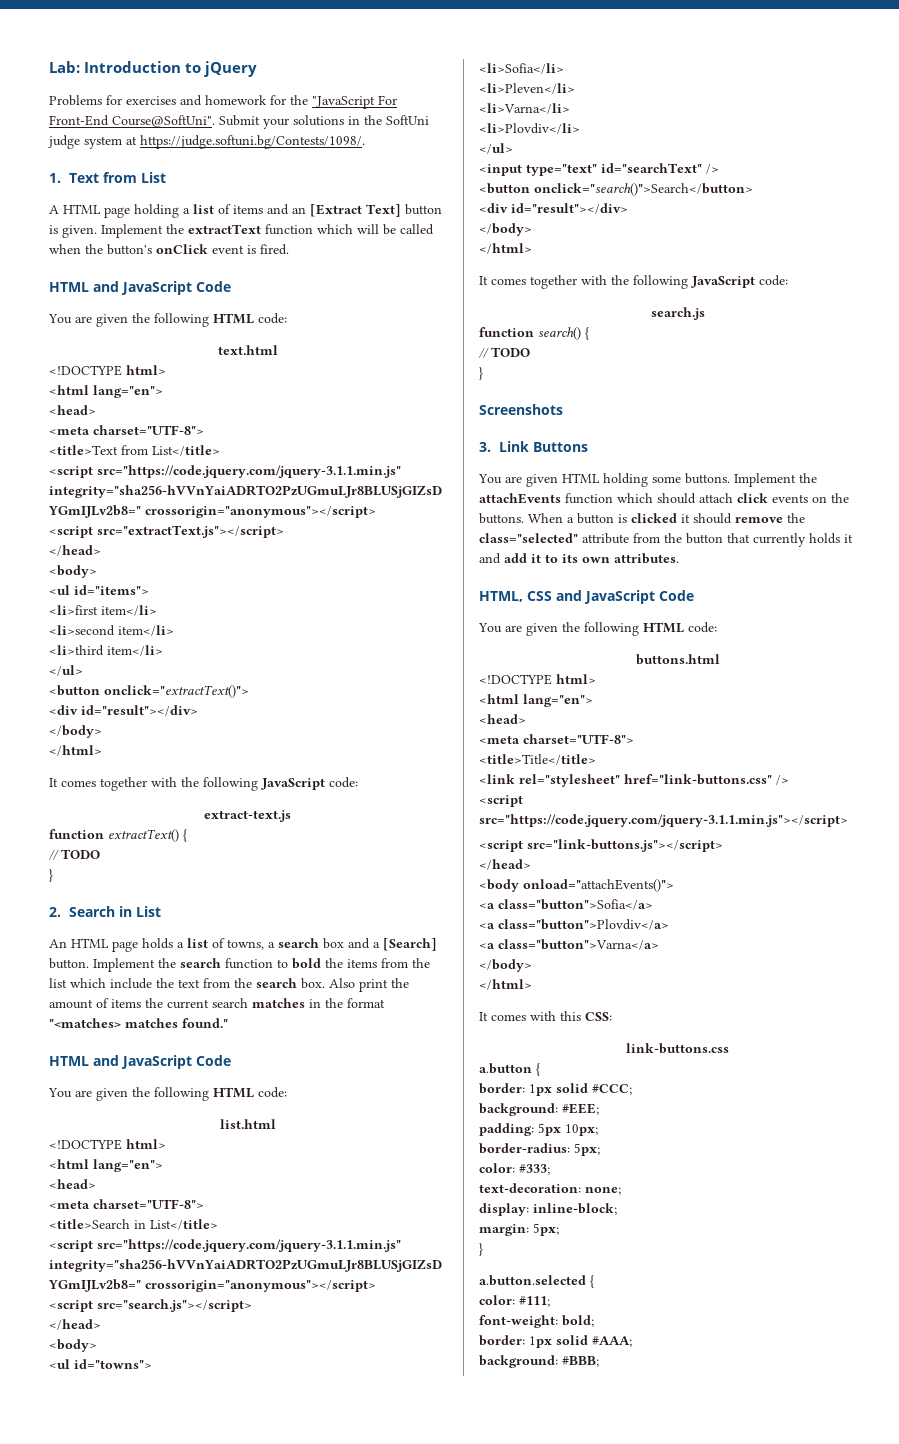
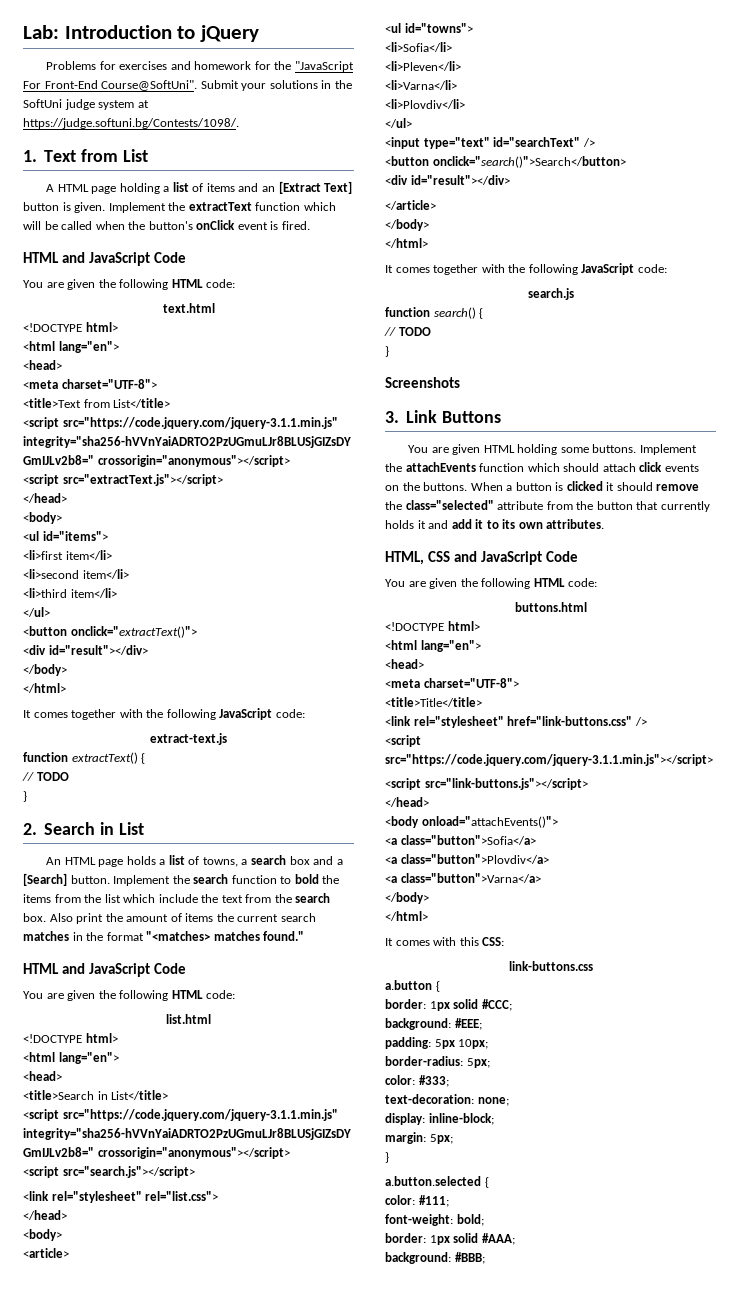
[49,1199,204,1209] // <meta charset="UTF-8"> -> (62, 1076) none
[49,1319,101,1330] [49,1339,97,1352] // </head> // <body> -> [23,1191,219,1203] [23,1210,67,1220] [23,1229,62,1241] [23,1248,69,1258] // <link rel="stylesheet" rel="list.css"> // </head> // <body> // <article>
(628, 208) none -> [385,200,436,210] // </article>

